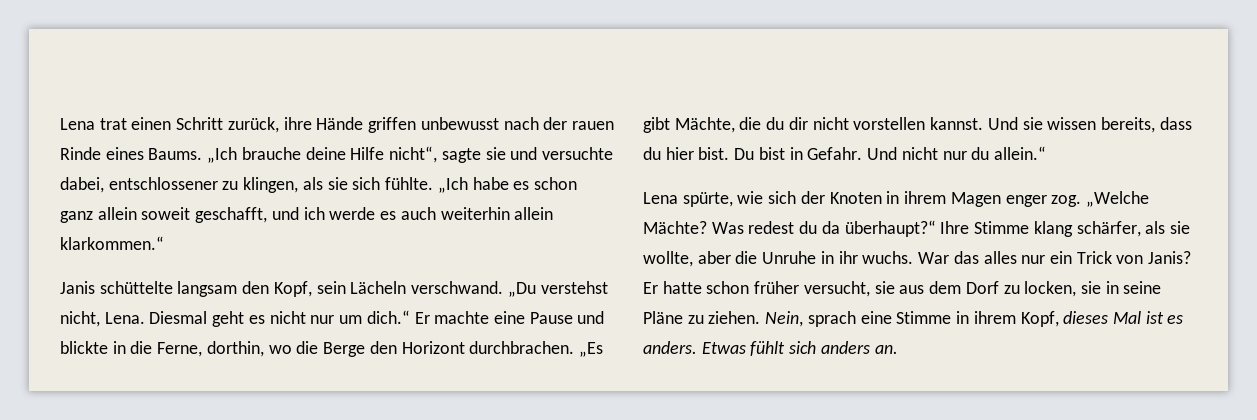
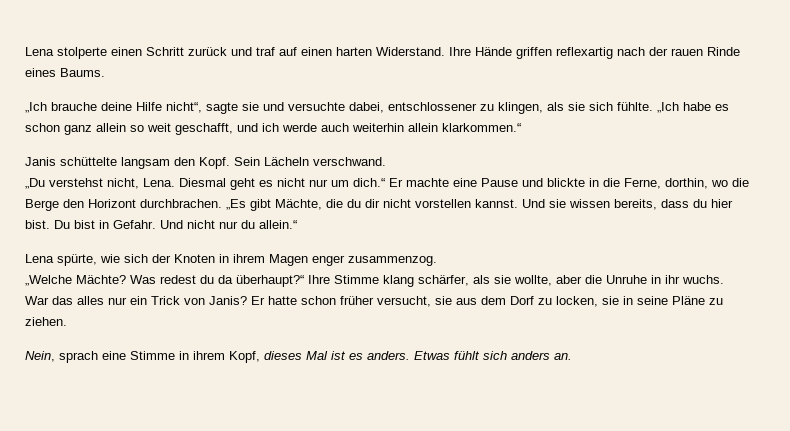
[60,118,127,130] Lena trat -> [25,47,107,59] Lena stolperte
[227,117,312,133] zurück, ihre -> [188,47,471,56] zurück und traf auf einen harten Widerstand. Ihre
[420,117,499,130] unbewusst -> [556,47,613,59] reflexartig
(203, 154) none -> (105, 72) //
[141,207,191,220] soweit -> [130,123,171,132] so weit
[380,211,397,220] es -> (317, 127) none
[273,281,346,297] Kopf, sein -> [199,157,260,169] Kopf. Sein
(504, 287) none -> (386, 161) //
[1051,195,1082,207] zog. -> [348,256,437,266] zusammenzog. //
(761, 317) none -> (67, 321) //

